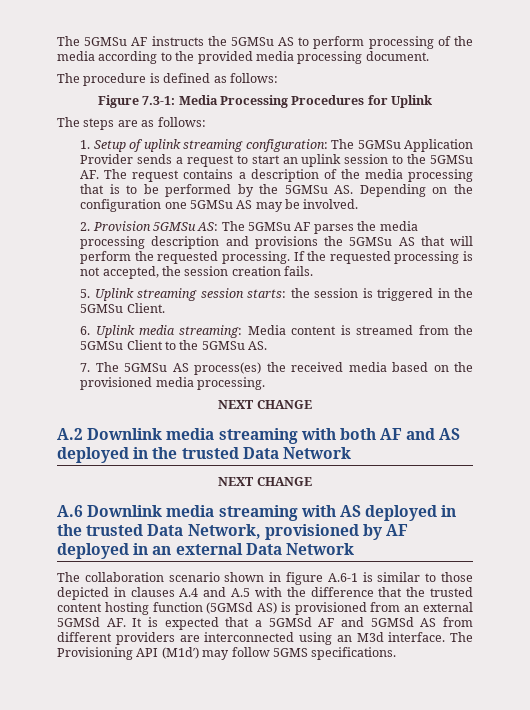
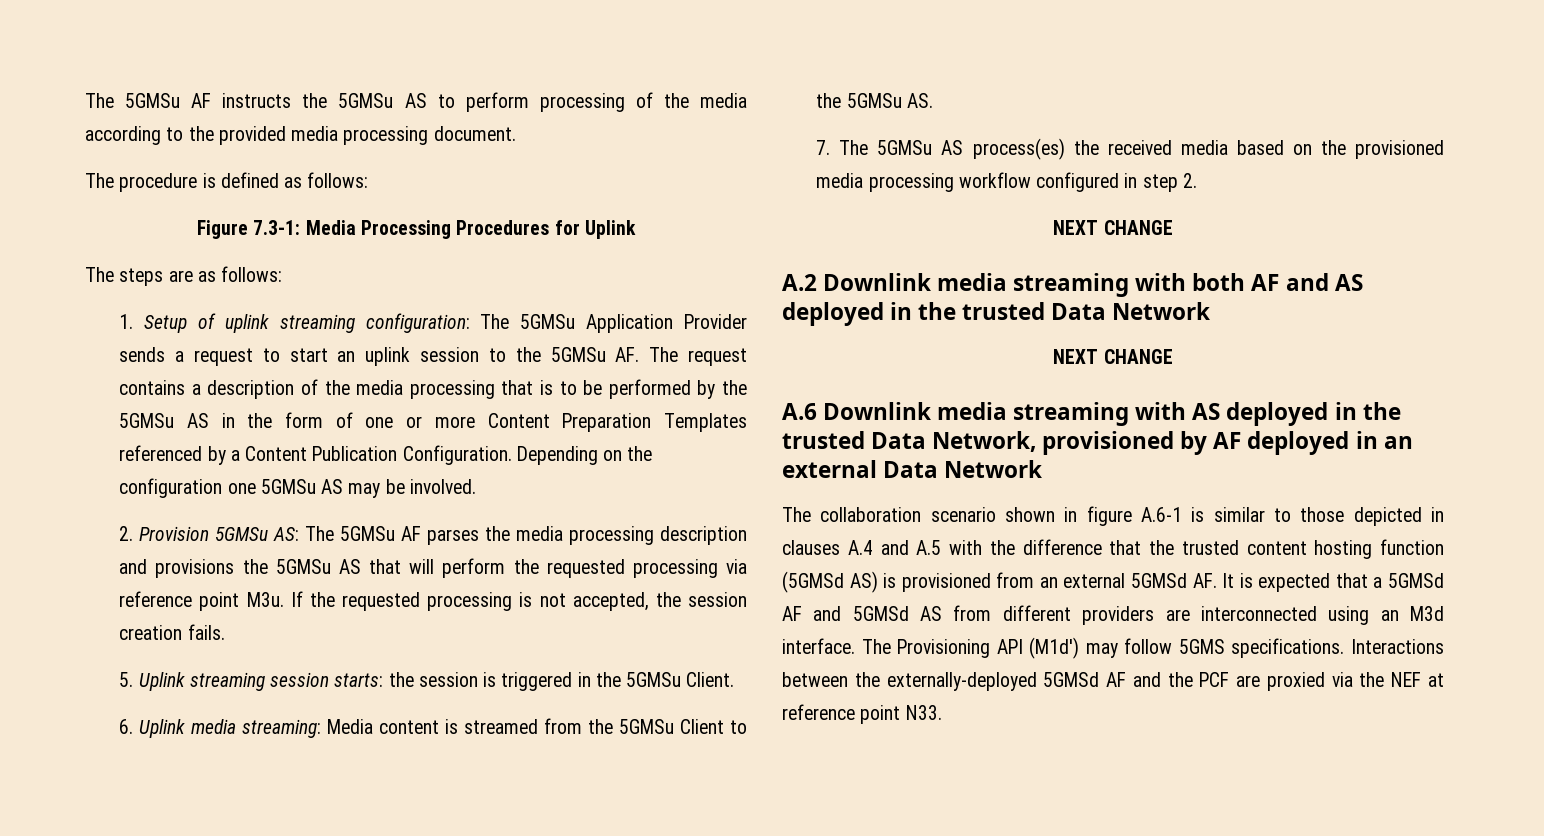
[334,185,354,194] AS. -> [186,412,748,432] [119,445,512,465] AS in the form of one or more Content Preparation Templates referenced by a Content Publication Configuration.
[222,251,291,264] processing. -> [632,559,747,578] [119,591,284,611] processing via reference point M3u.
[196,377,265,390] processing. -> [868,172,1197,192] processing workflow configured in step 2.
(397, 653) none -> [1351,639,1444,654] [782,672,1445,691] [782,704,942,724] Interactions between the externally-deployed 5GMSd AF and the PCF are proxied via the NEF at reference point N33.

